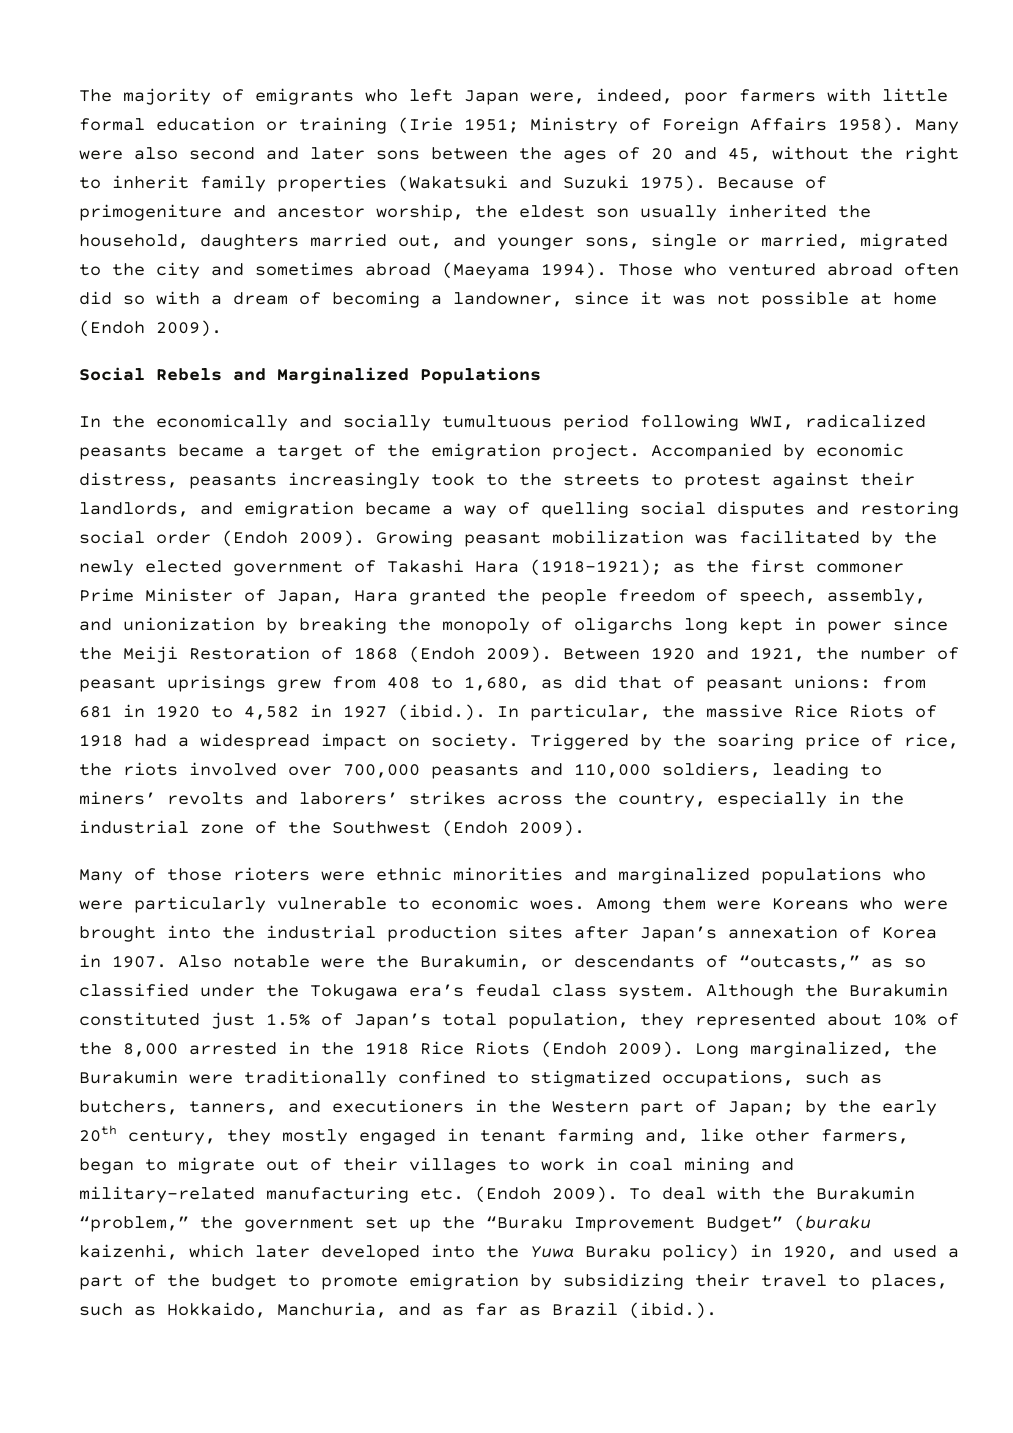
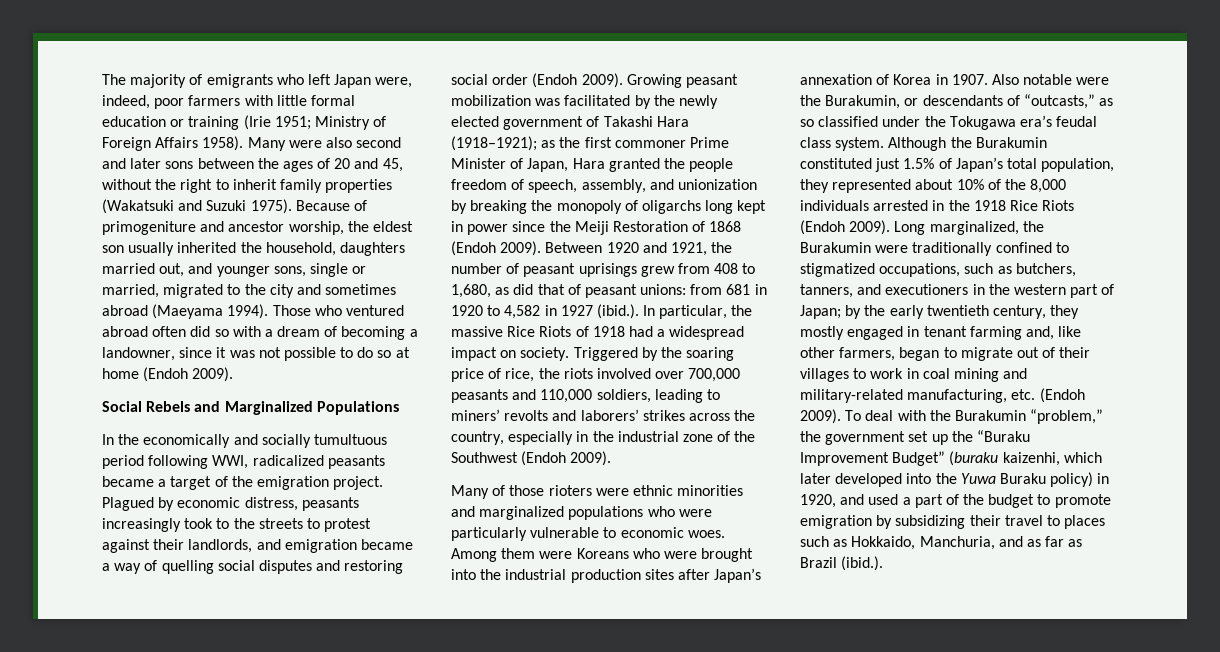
(849, 299) none -> [340,347,392,358] to do so
[651,443,772,460] Accompanied -> [102,497,154,511] Plagued
(178, 1050) none -> [800,200,869,211] individuals
[552,1101,629,1113] Western -> [1013,284,1066,295] western
[79,1125,117,1142] 20th -> [926,305,989,316] twentieth
[266,1186,409,1203] manufacturing -> [907,389,1008,403] manufacturing,
[871,1274,948,1290] places, -> [1064,515,1106,529] places

